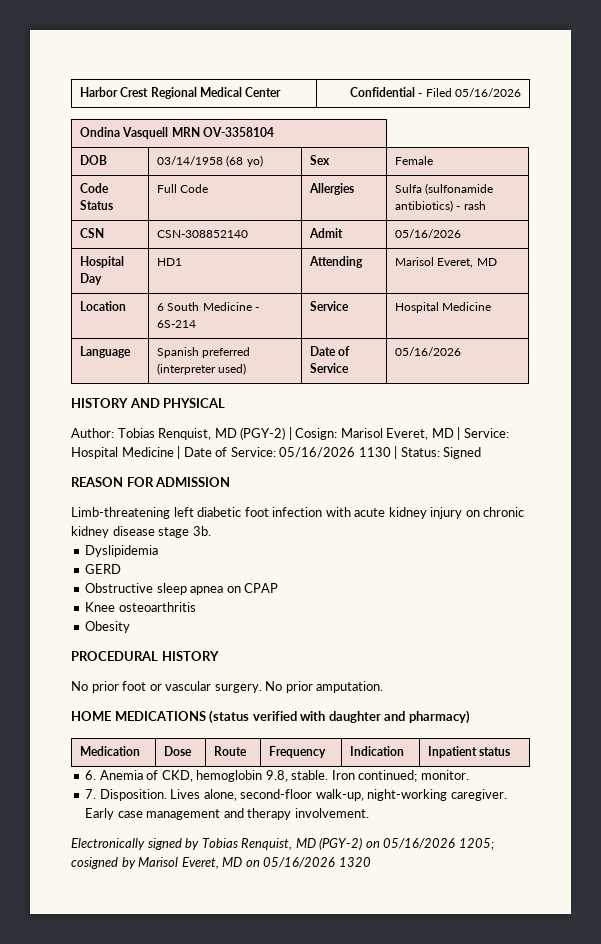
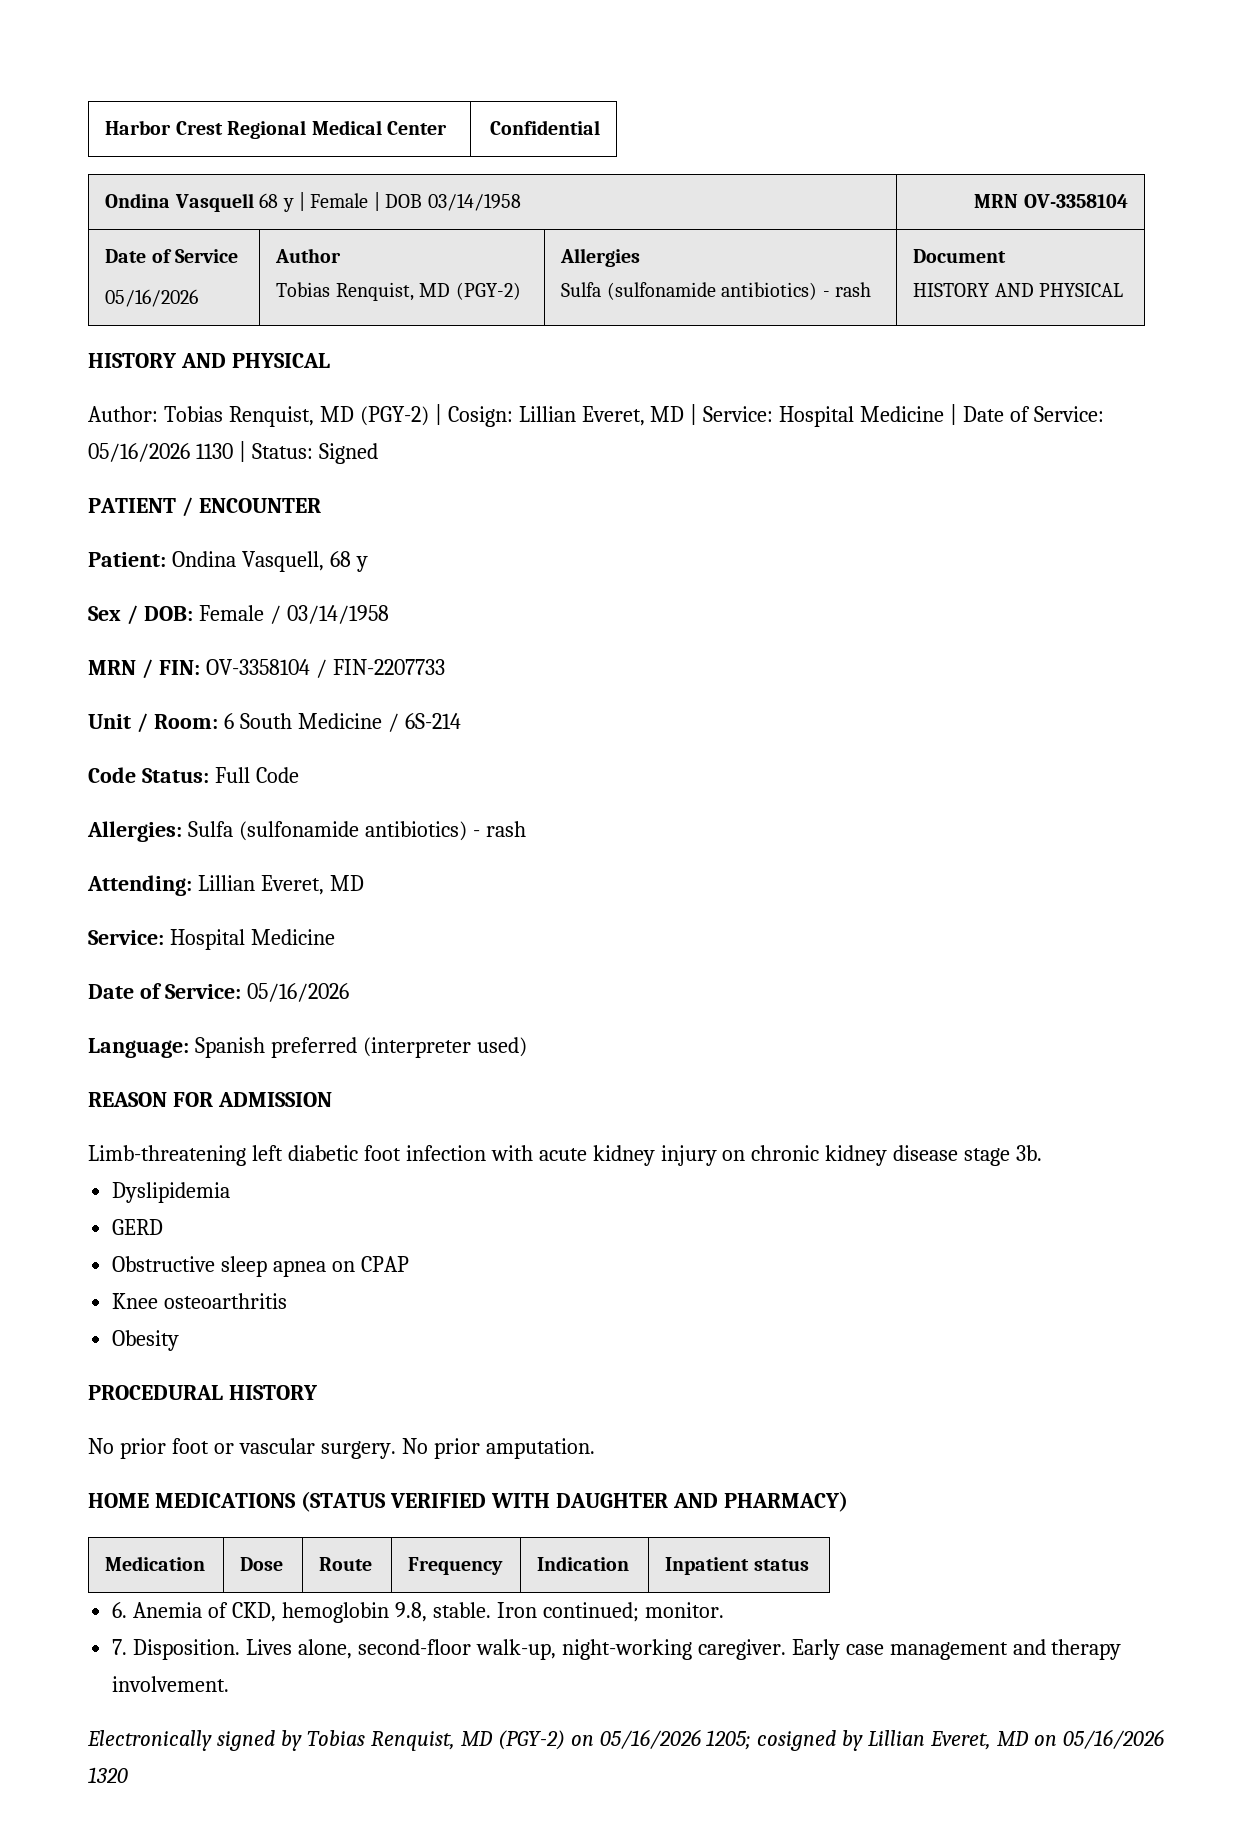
[418,88,521,97] - Filed 05/16/2026 -> (600, 127) none
[171,127,274,137] [80,155,108,165] [157,155,263,167] [310,155,331,165] [395,156,434,165] [80,183,110,193] [80,200,114,210] [157,184,209,193] MRN OV-3358104 // DOB | 03/14/1958 (68 yo) | Sex | Female // Code Status | Full Code -> [259,192,521,212] [974,194,1128,208] [105,249,239,263] [105,289,199,307] [275,248,342,263] [276,282,521,301] 68 y | Female | DOB 03/14/1958 | MRN OV-3358104 // Date of Service // 05/16/2026 | Author // Tobias Renquist, MD (PGY-2)
[395,183,494,195] [395,200,486,212] [80,228,105,238] [157,230,249,238] [309,228,344,238] [395,229,462,238] [80,256,125,268] [80,273,103,285] [157,258,183,266] [309,256,364,268] [395,257,497,268] [80,301,127,311] [157,302,259,311] [157,320,197,328] [310,301,350,311] [395,302,492,313] [80,346,132,358] [157,347,251,358] [157,363,247,375] [310,346,351,356] [310,363,350,373] [395,347,462,356] | Sulfa (sulfonamide antibiotics) - rash // CSN | CSN-308852140 | Admit | 05/16/2026 // Hospital Day | HD1 | Attending | Marisol Everet, MD // Location | 6 South Medicine - 6S-214 | Service | Hospital Medicine // Language | Spanish preferred (interpreter used) | Date of Service | 05/16/2026 -> [561,282,871,300] [913,249,1007,263] [913,283,1124,297] // Sulfa (sulfonamide antibiotics) - rash | Document // HISTORY AND PHYSICAL
[340,428,383,438] Marisol -> [518,406,576,422] Lillian
(482, 453) none -> [88,497,321,517] [88,551,368,572] [88,605,389,625] [88,659,445,679] [88,713,461,733] [88,767,299,783] [87,821,526,842] [87,875,364,896] [88,929,335,950] [88,983,349,1002] [88,1037,527,1058] // PATIENT / ENCOUNTER // Patient: Ondina Vasquell, 68 y // Sex / DOB: Female / 03/14/1958 // MRN / FIN: OV-3358104 / FIN-2207733 // Unit / Room: 6 South Medicine / 6S-214 // Code Status: Full Code // Allergies: Sulfa (sulfonamide antibiotics) - rash // Attending: Lillian Everet, MD // Service: Hospital Medicine // Date of Service: 05/16/2026 // Language: Spanish preferred (interpreter used)
[209,710,470,724] (status verified with daughter and pharmacy) -> [300,1491,848,1512] (STATUS VERIFIED WITH DAUGHTER AND PHARMACY)
[138,857,179,867] Marisol -> [868,1730,926,1746] Lillian

